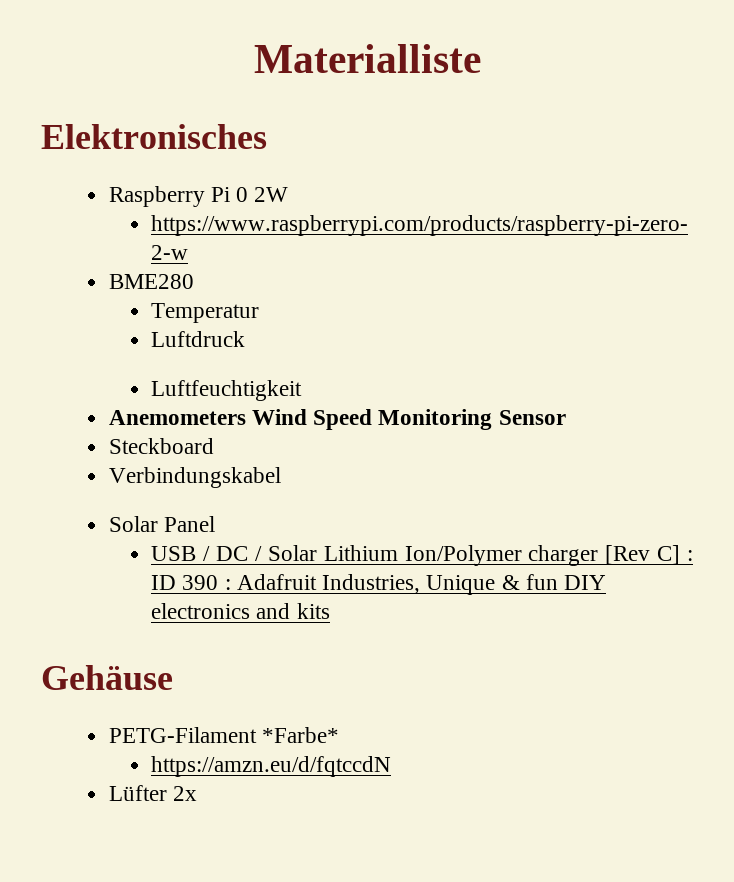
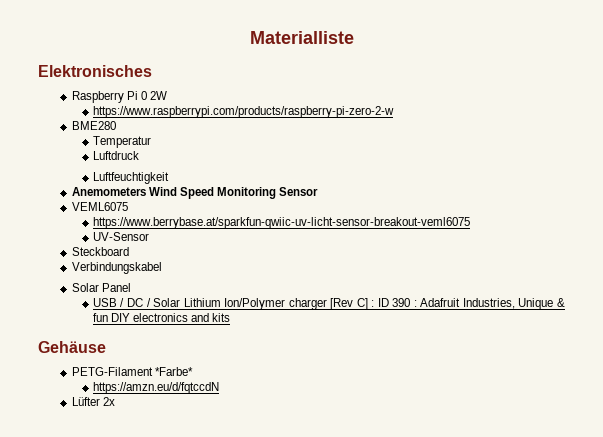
(566, 417) none -> [71,202,128,211] [92,217,470,229] [92,232,149,241] // VEML6075 // https://www.berrybase.at/sparkfun-qwiic-uv-licht-sensor-breakout-veml6075 // UV-Sensor

